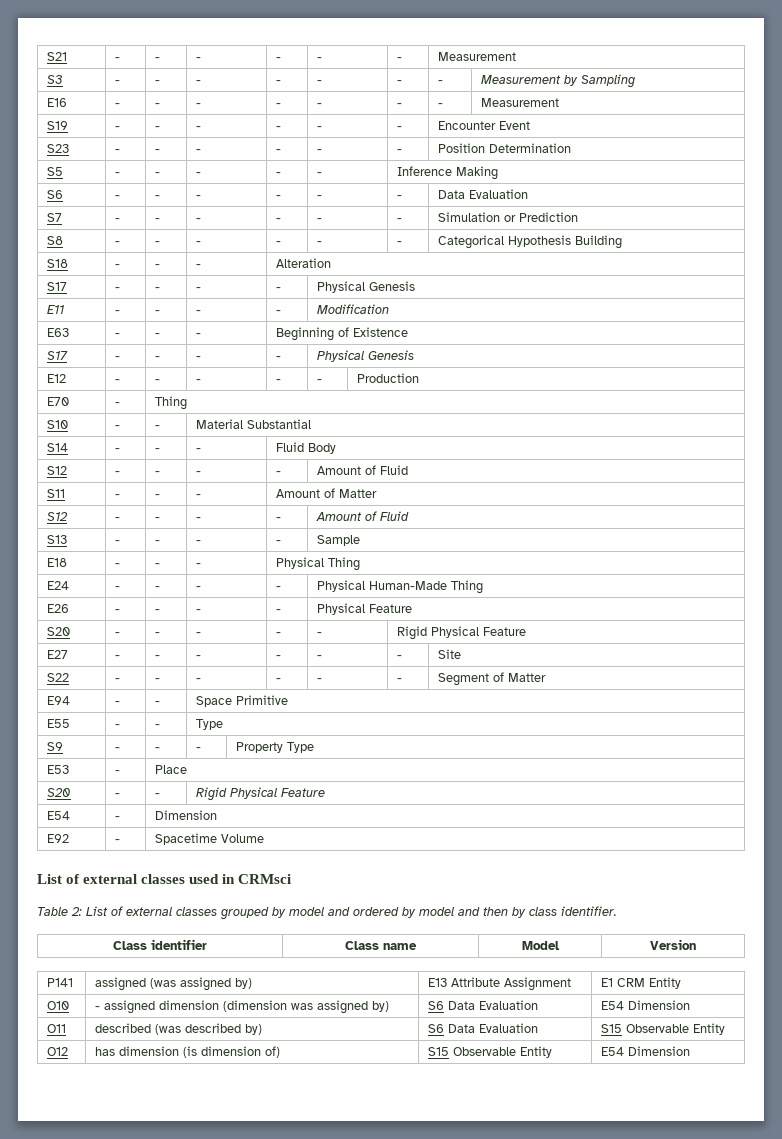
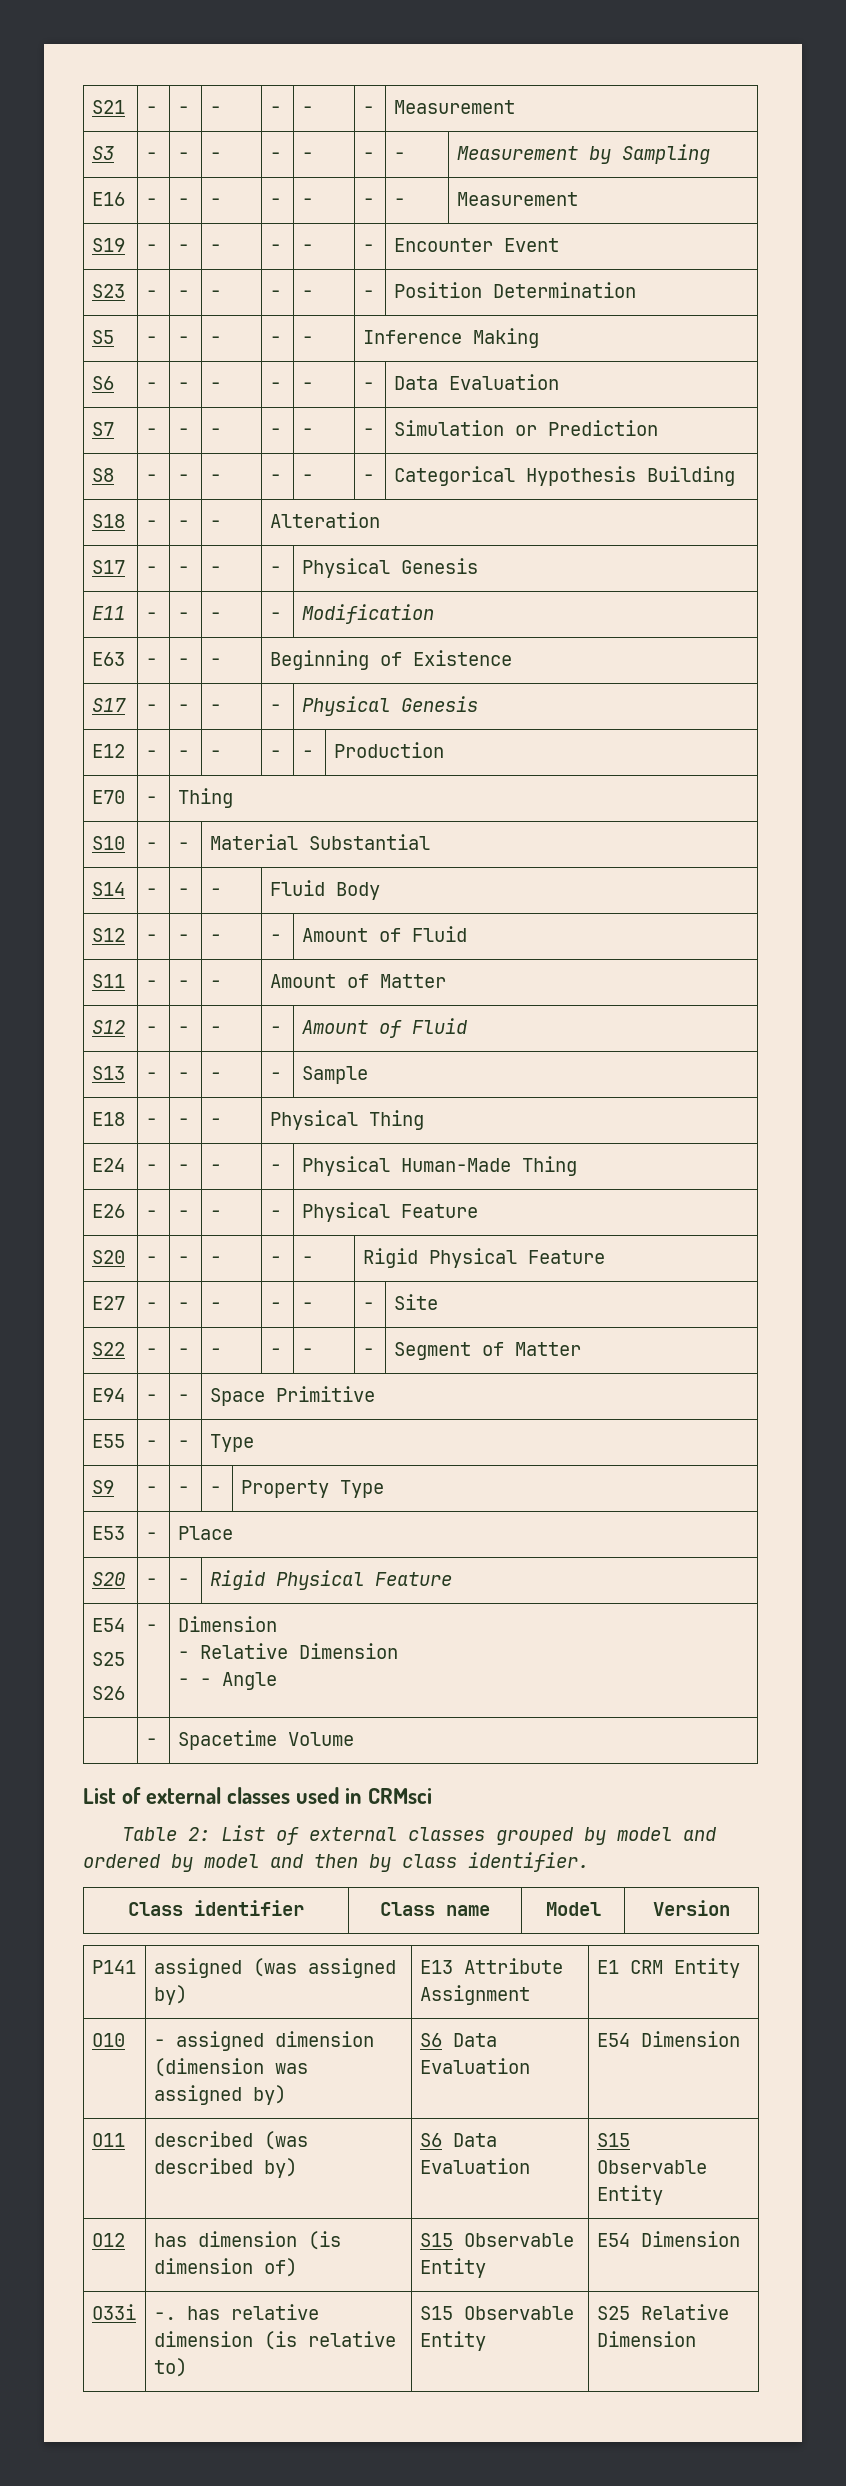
(70, 815) none -> [91,1652,125,1666] [91,1686,125,1700] // S25 // S26
[46,834,69,843] // E92 -> [177,1643,398,1659] [177,1672,277,1690] // - Relative Dimension // - - Angle //
(690, 1051) none -> [91,2304,136,2320] [153,2304,319,2320] [153,2331,396,2350] [153,2358,187,2377] [419,2306,574,2320] [419,2331,486,2351] [596,2304,729,2320] [596,2331,696,2347] // O33i | -. has relative dimension (is relative to) | S15 Observable Entity | S25 Relative Dimension

